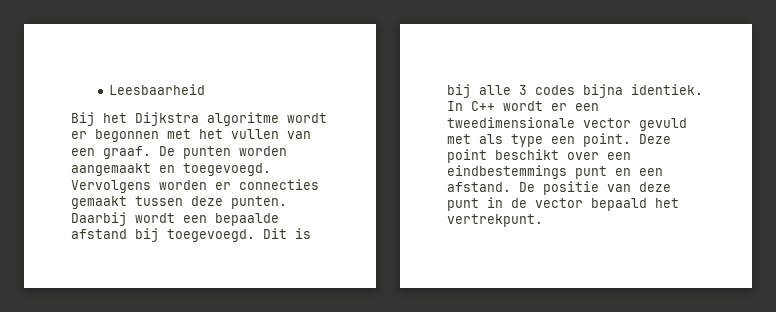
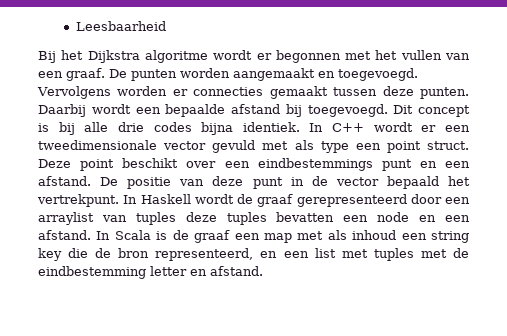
(287, 233) none -> [418,105,470,117] concept
[519,85,527,95] 3 -> [117,122,144,132] drie
[583,133,631,147] point. -> [386,141,469,153] point struct.
(543, 220) none -> [123,194,470,207] [38,212,471,225] [38,230,470,243] [38,248,469,261] [38,266,263,279] In Haskell wordt de graaf gerepresenteerd door een arraylist van tuples deze tuples bevatten een node en een afstand. In Scala is de graaf een map met als inhoud een string key die de bron representeerd, en een list met tuples met de eindbestemming letter en afstand.

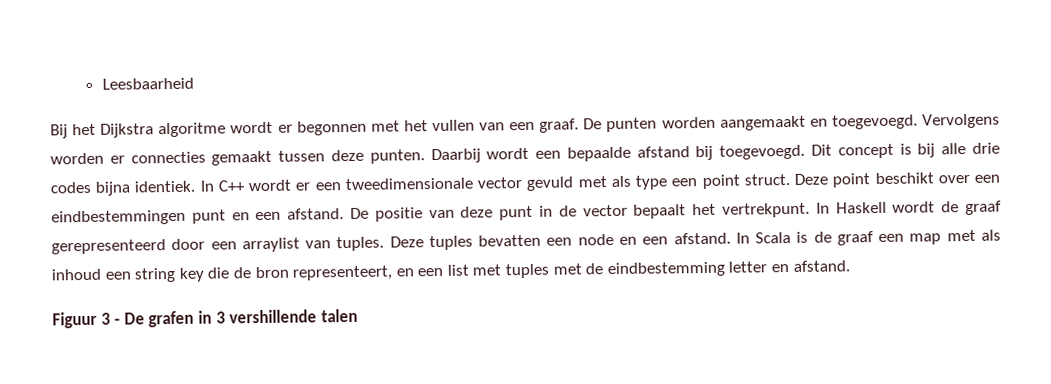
[257,158,373,171] eindbestemmings -> [51,209,186,226] eindbestemmingen
[386,176,439,189] bepaald -> [633,204,687,219] bepaalt
[135,212,217,225] tuples deze -> [336,236,424,252] tuples. Deze
[155,248,254,261] representeerd, -> [292,265,393,281] representeert,
(263, 271) none -> [52,308,358,329] // Figuur 3 - De grafen in 3 vershillende talen

